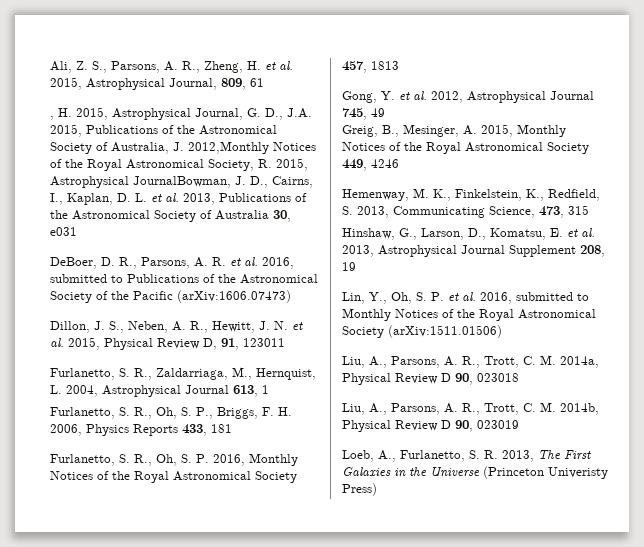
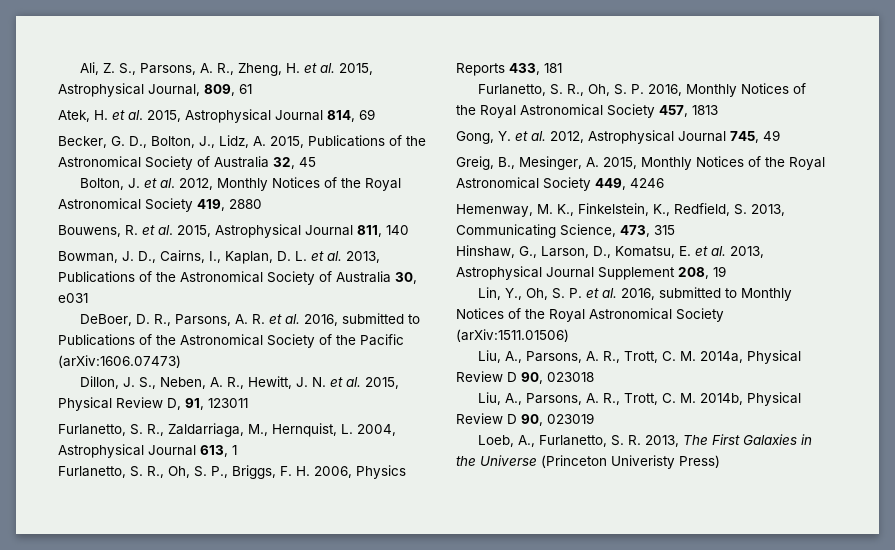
[50,107,312,120] , H. 2015, Astrophysical Journal, G. D., J.A. -> [58,109,375,123] [58,135,266,148] Atek, H. et al. 2015, Astrophysical Journal 814, 69 // Becker, G. D., Bolton, J., Lidz, A.
[111,141,316,154] [50,158,308,171] [50,176,231,188] Australia, J. 2012,Monthly Notices of the Royal Astronomical Society, R. 2015, Astrophysical JournalBowman, -> [214,156,316,169] [79,177,401,191] [58,198,262,212] [58,224,409,238] [58,251,118,263] Australia 32, 45 // Bolton, J. et al. 2012, Monthly Notices of the Royal Astronomical Society 419, 2880 // Bouwens, R. et al. 2015, Astrophysical Journal 811, 140 // Bowman,

